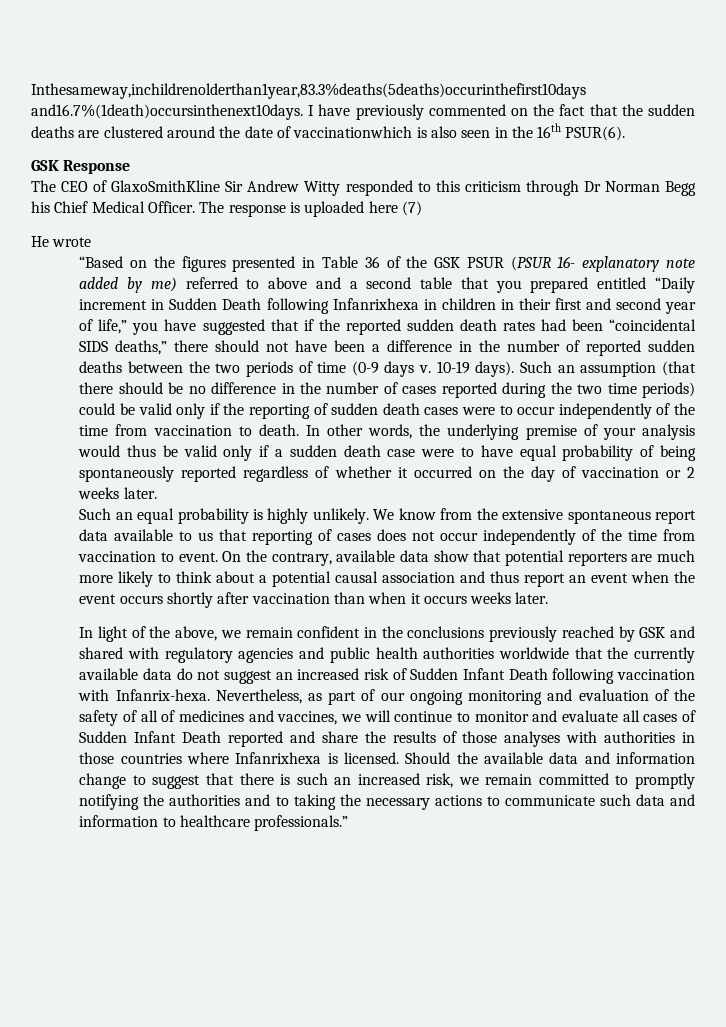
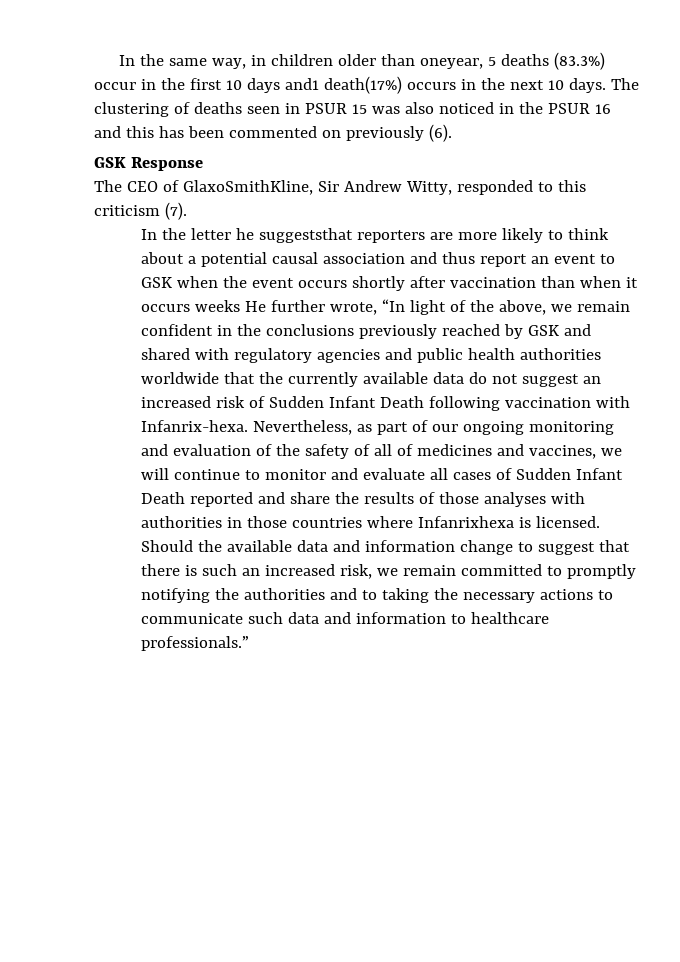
[31,83,586,99] [31,104,696,120] [31,123,626,141] Inthesameway,inchildrenolderthan1year,83.3%deaths(5deaths)occurinthefirst10days and16.7%(1death)occursinthenext10days. I have previously commented on the fact that the sudden deaths are clustered around the date of vaccinationwhich is also seen in the 16th PSUR(6). -> [119,52,606,70] [94,76,639,94] [94,102,611,117] [94,124,452,142] In the same way, in children older than oneyear, 5 deaths (83.3%) occur in the first 10 days and1 death(17%) occurs in the next 10 days. The clustering of deaths seen in PSUR 15 was also noticed in the PSUR 16 and this has been commented on previously (6).
[111,180,221,192] GlaxoSmithKline -> [182,180,313,195] GlaxoSmithKline,
[304,181,341,196] Witty -> [405,181,452,195] Witty,
[525,180,696,196] [31,201,422,217] [31,236,92,247] [79,256,695,272] [79,277,695,293] [79,298,697,314] [79,319,696,335] [79,340,695,356] [79,361,696,377] [79,382,695,398] [79,403,695,419] [79,424,695,440] [78,445,696,461] [79,466,696,482] [78,487,157,499] [79,508,696,524] [79,529,695,545] [78,550,564,566] through Dr Norman Begg his Chief Medical Officer. The response is uploaded here (7) // He wrote // “Based on the figures presented in Table 36 of the GSK PSUR (PSUR 16- explanatory note added by me) referred to above and a second table that you prepared entitled “Daily increment in Sudden Death following Infanrixhexa in children in their first and second year of life,” you have suggested that if the reported sudden death rates had been “coincidental SIDS deaths,” there should not have been a difference in the number of reported sudden deaths between the two periods of time (0-9 days v. 10-19 days). Such an assumption (that there should be no difference in the number of cases reported during the two time periods) could be valid only if the reporting of sudden death cases were to occur independently of the time from vaccination to death. In other words, the underlying premise of your analysis would thus be valid only if a sudden death case were to have equal probability of being spontaneously reported regardless of whether it occurred on the day of vaccination or 2 weeks later. // Such an equal probability is highly unlikely. We know from the extensive spontaneous report data available to us that reporting of cases does not occur independently of the time from vaccination to event. On the contrary, available data show that potential -> [164,202,187,220] [140,228,353,243] (7). // In the letter he suggeststhat
[657,550,696,562] much -> (453, 236) none
(629, 578) none -> [599,254,615,264] [140,277,172,288] to GSK
[515,592,549,604] [79,627,94,638] later. // In -> [244,299,405,315] He further wrote, “In

